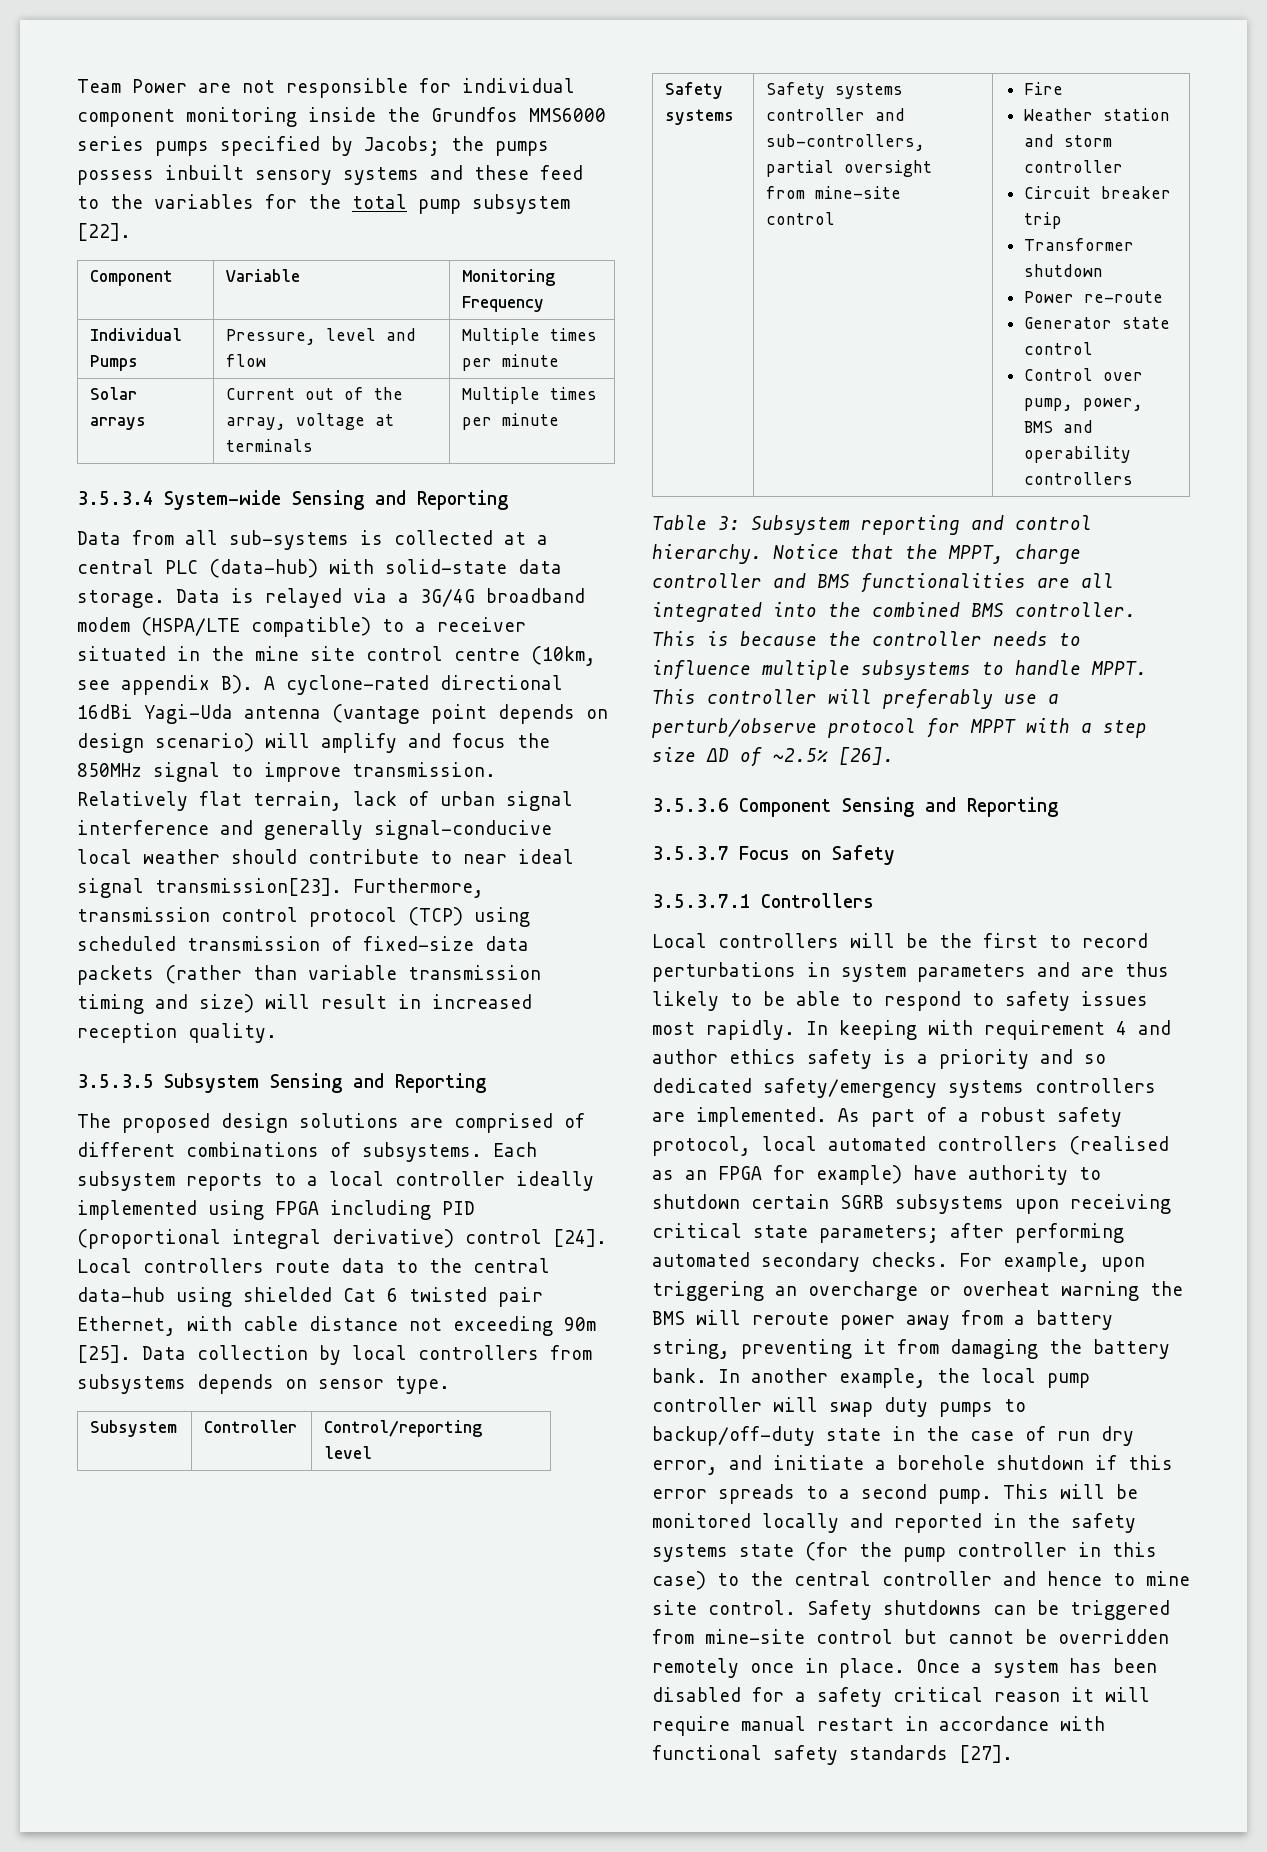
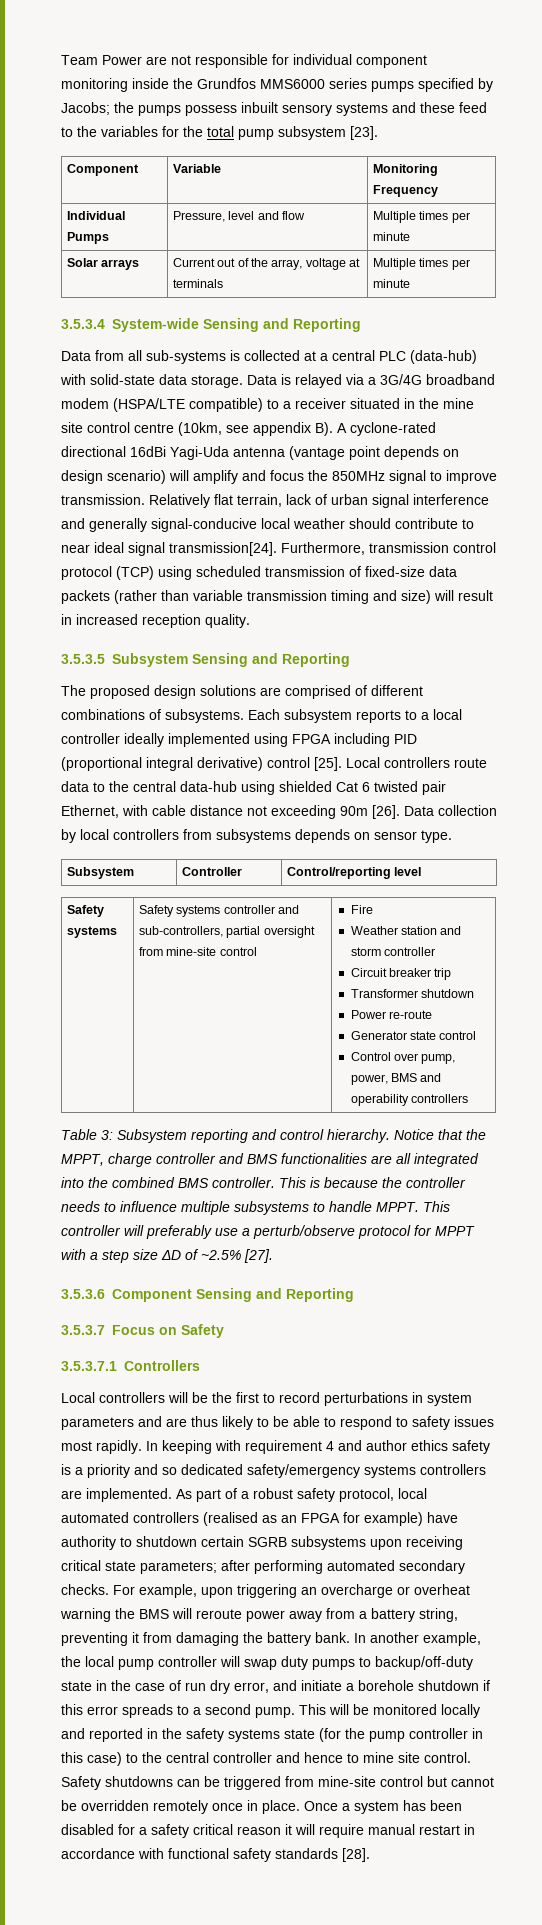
[77,223,131,241] [22]. -> [350,126,378,140] [23].
[155,878,342,896] transmission[23]. -> [169,542,277,556] transmission[24].
[553,1229,607,1247] [24]. -> [314,757,342,771] [25].
[77,1345,131,1363] [25]. -> [372,805,400,819] [26].
[839,747,894,765] [26]. -> [244,1249,273,1263] [27].
[959,1745,1013,1763] [27]. -> [342,1848,370,1862] [28].

